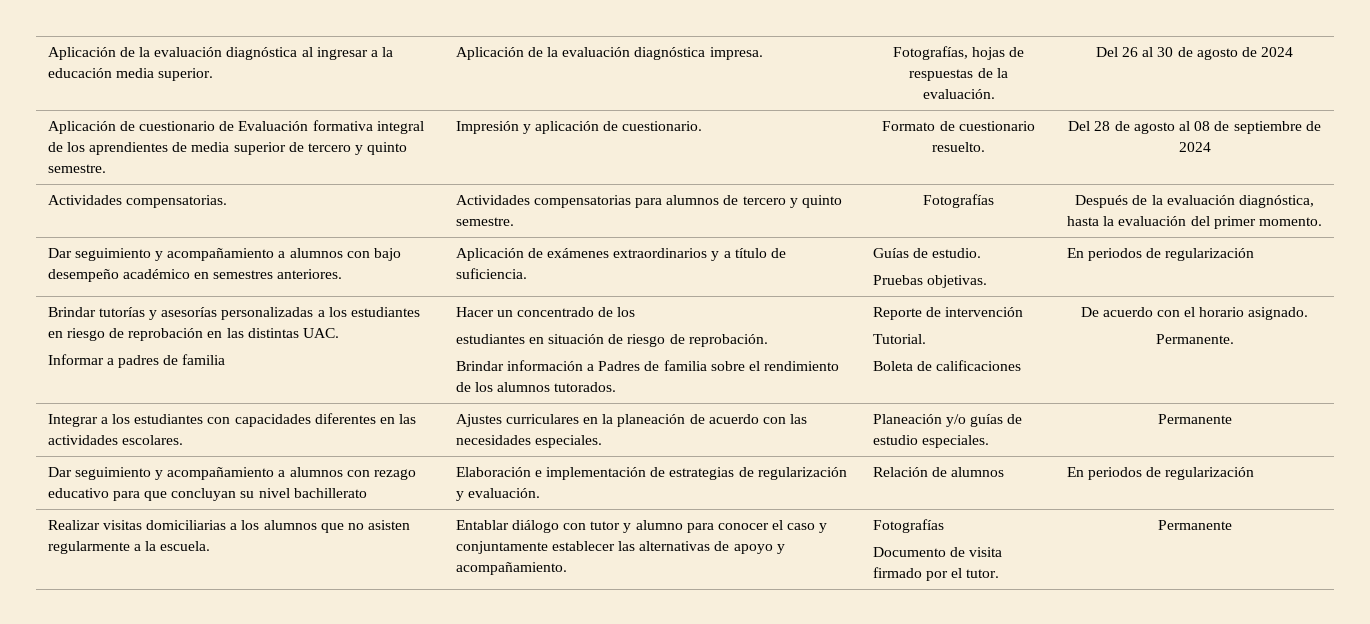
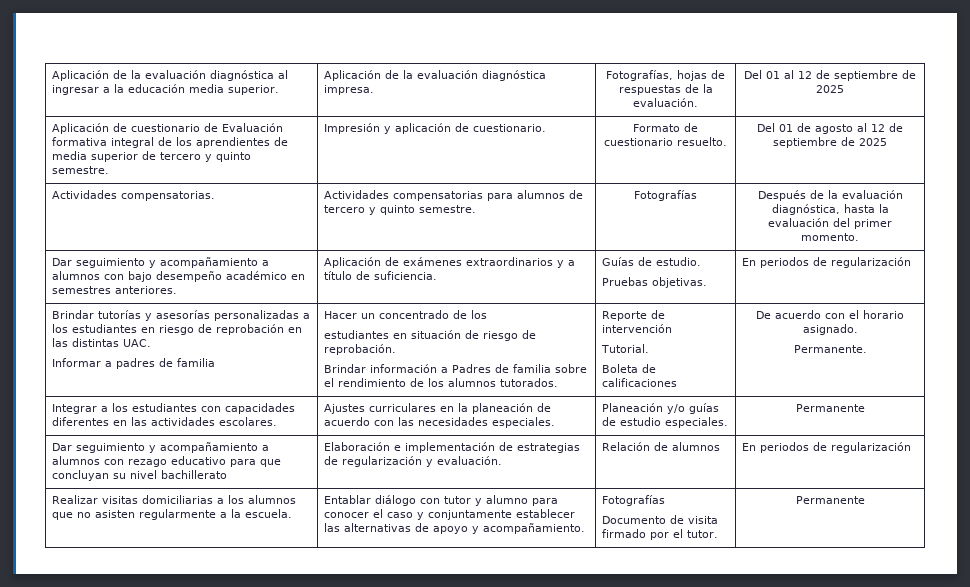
[1122,47,1294,60] 26 al 30 de agosto de 2024 -> [766,70,916,81] [816,85,844,93] 01 al 12 de septiembre de 2025
[1094,121,1111,131] 28 -> [779,124,793,132] 01
[1194,121,1321,134] [1178,142,1211,152] 08 de septiembre de 2024 -> [871,123,903,132] [773,137,887,148] 12 de septiembre de 2025

